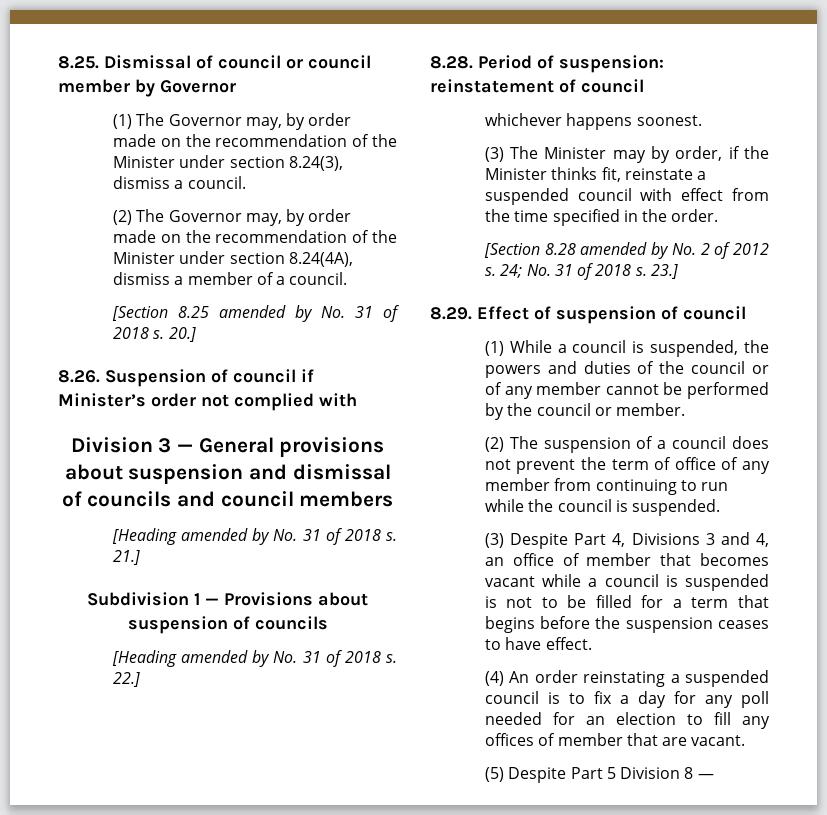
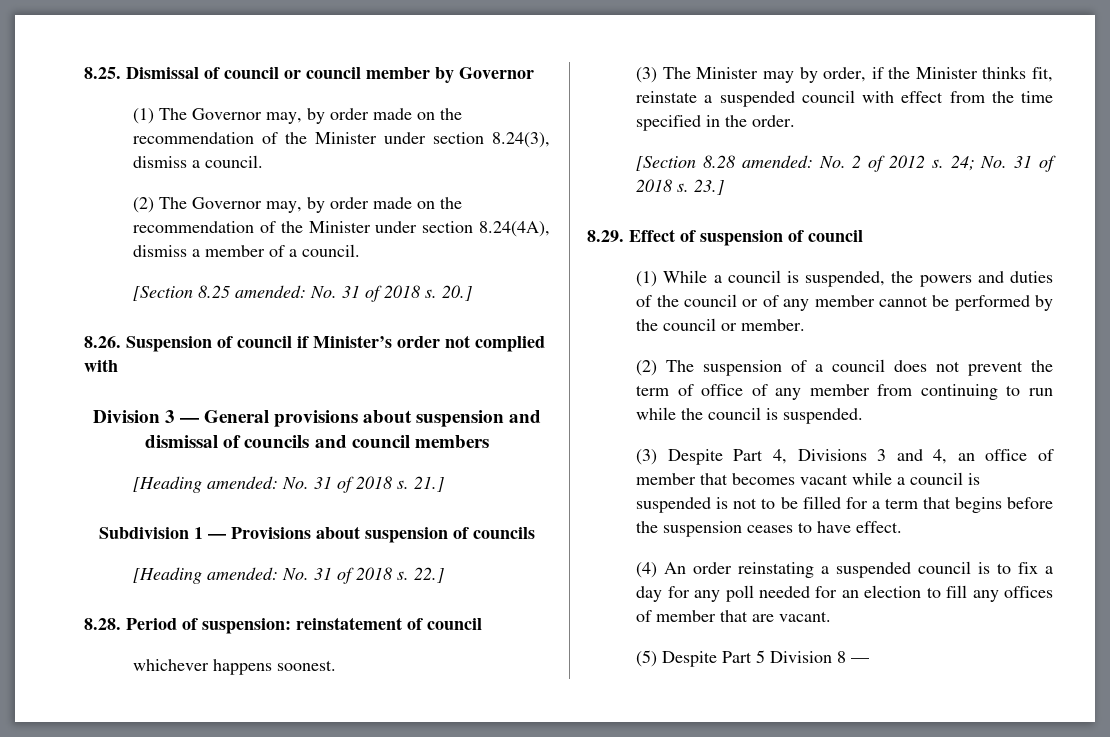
[218,305,313,322] amended by -> [235,285,307,298] amended:
[181,528,271,545] amended by -> [207,476,279,489] amended:
[181,650,271,667] amended by -> [207,567,279,580] amended:
[580,242,670,259] amended by -> [741,155,813,168] amended:

